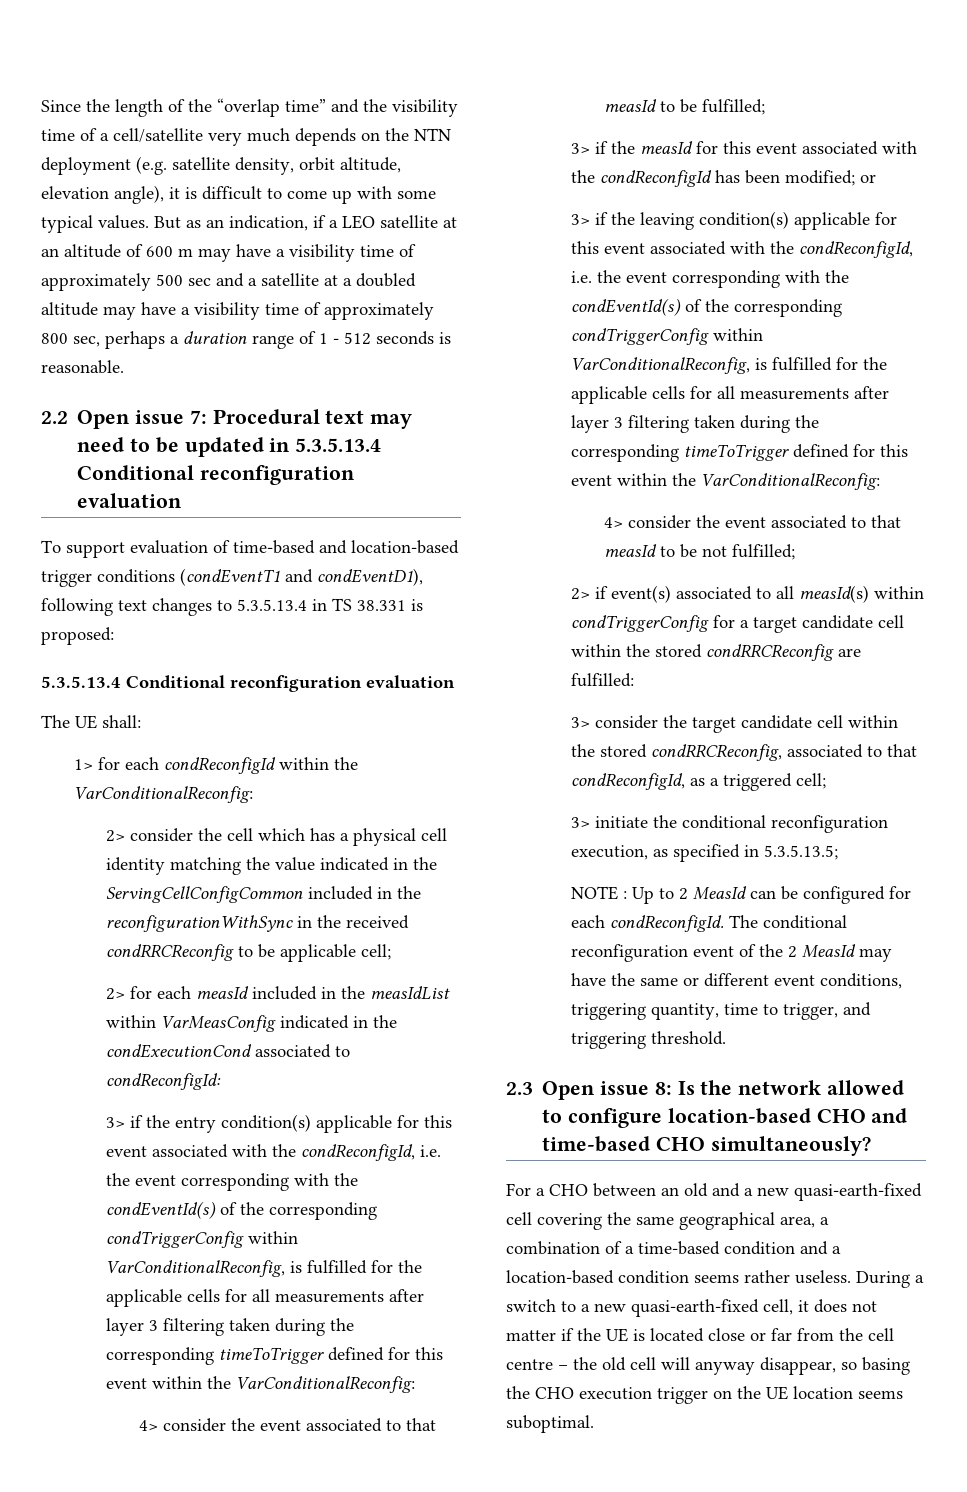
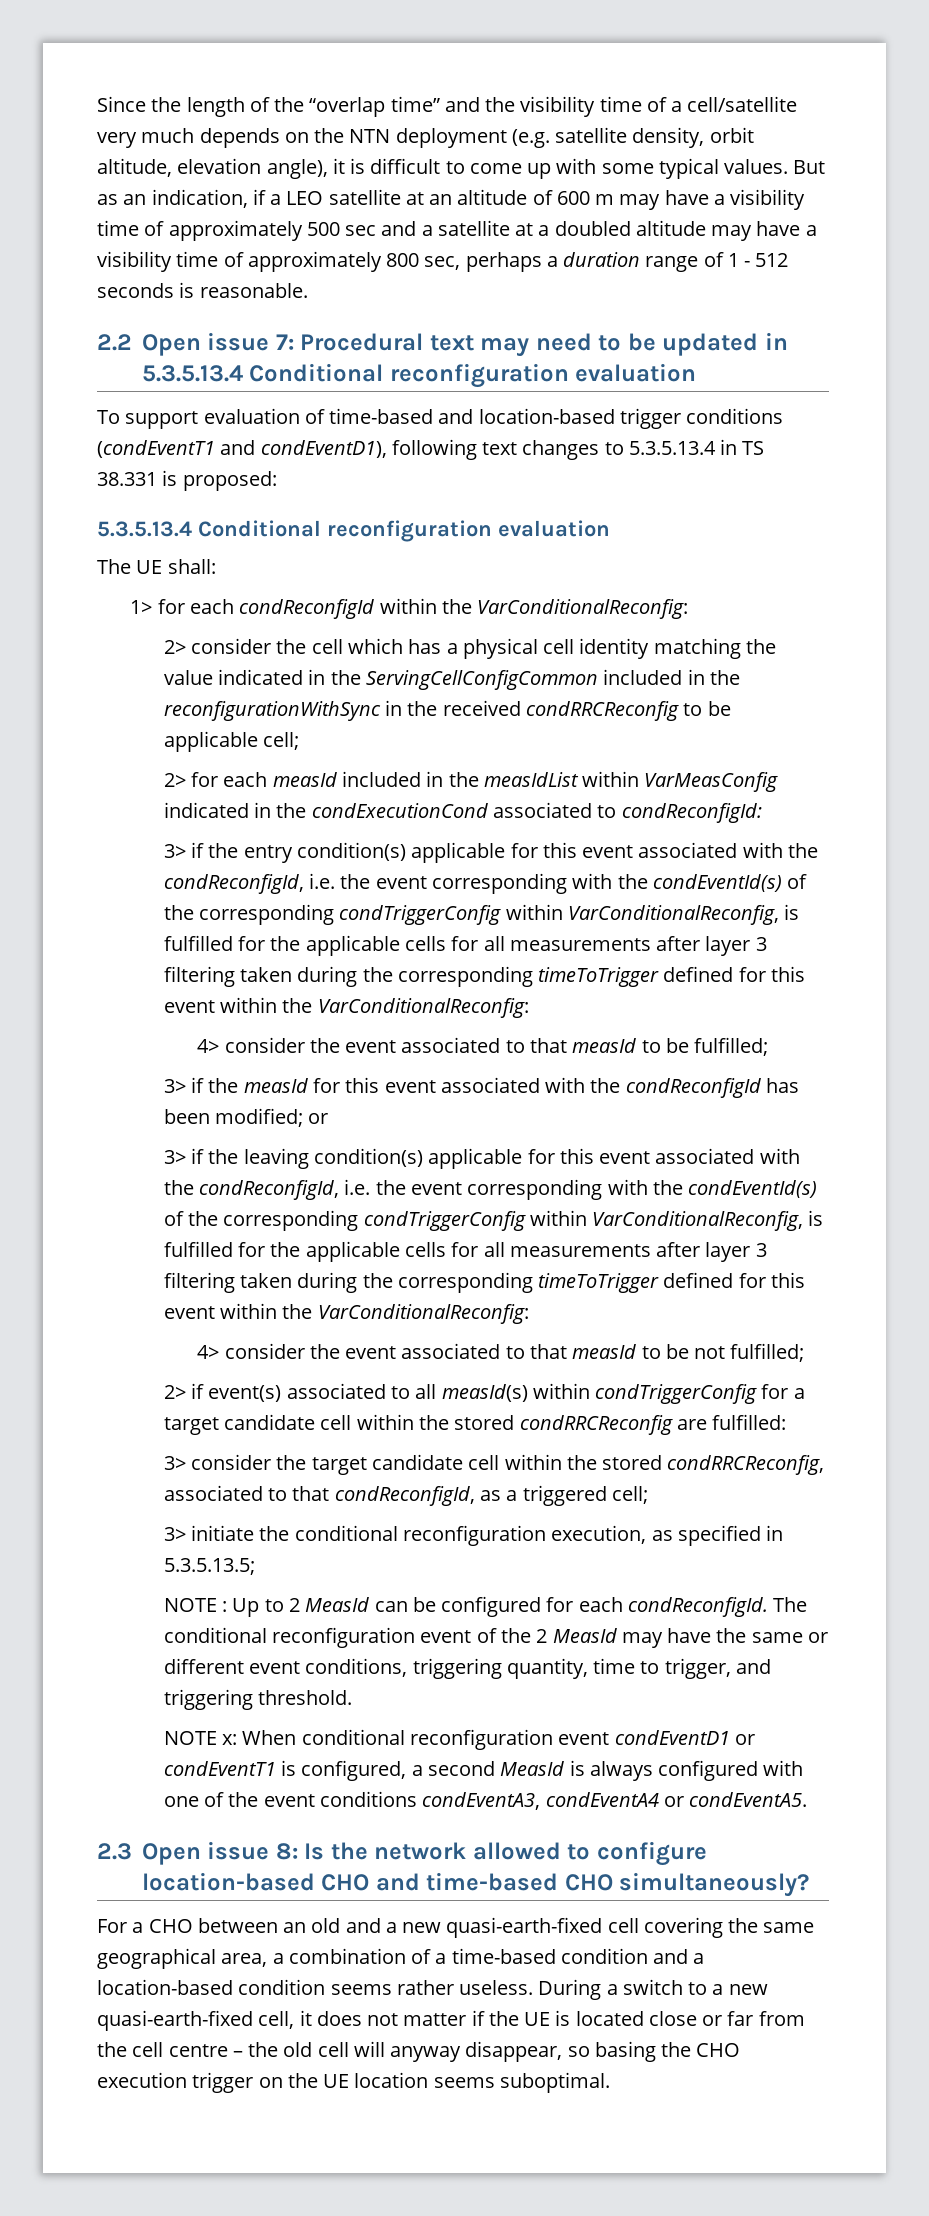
(727, 1038) none -> [163,1729,755,1750] [163,1760,804,1781] [163,1791,808,1810] // NOTE x: When conditional reconfiguration event condEventD1 or condEventT1 is configured, a second MeasId is always configured with one of the event conditions condEventA3, condEventA4 or condEventA5.

